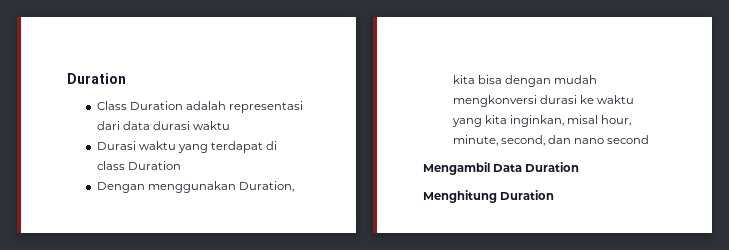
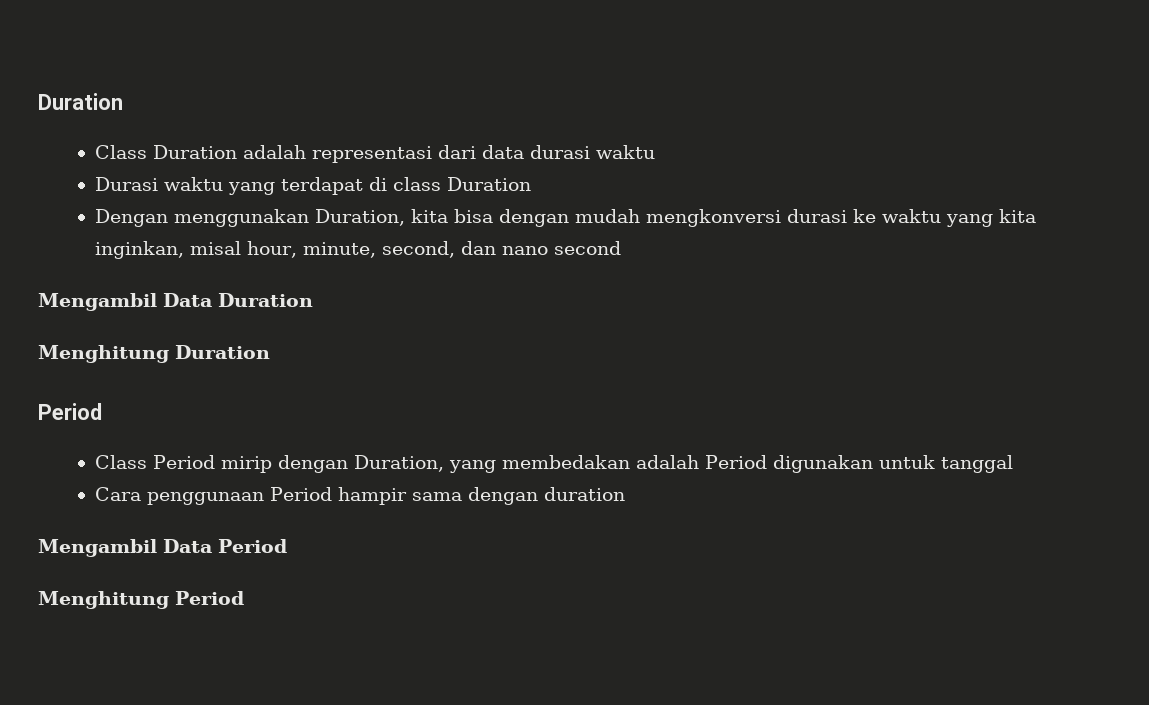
(555, 195) none -> [38,403,102,420] [94,455,1013,473] [94,487,625,505] [38,539,287,557] [38,591,244,609] // Period // Class Period mirip dengan Duration, yang membedakan adalah Period digunakan untuk tanggal // Cara penggunaan Period hampir sama dengan duration // Mengambil Data Period // Menghitung Period

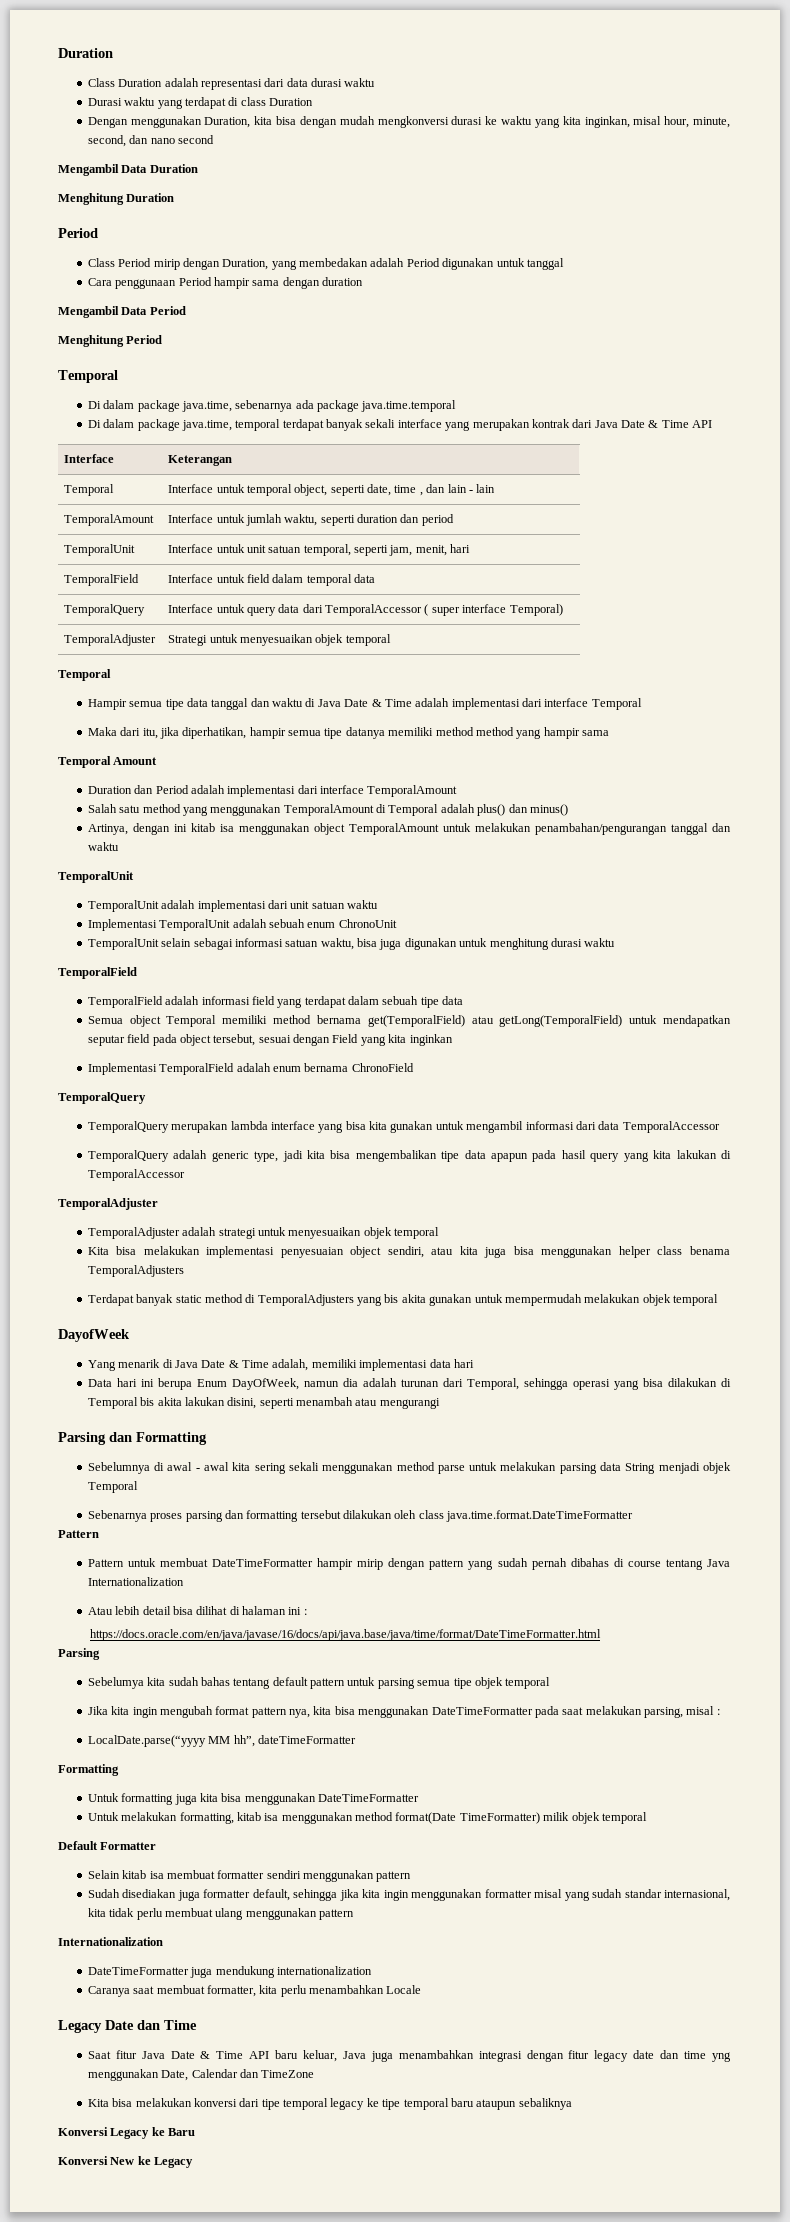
(244, 598) none -> [58,370,118,383] [87,400,457,412] [87,419,713,431] [64,454,115,463] [168,455,233,466] [64,484,115,496] [168,484,496,496] [64,514,155,526] [168,514,454,526] [64,544,136,556] [168,544,471,556] [64,574,140,586] [168,574,376,586] [64,604,146,616] [168,604,563,616] [64,634,157,646] [168,634,391,646] [58,669,111,681] [87,698,642,710] [87,727,610,739] [58,756,158,768] [87,785,458,797] [87,804,568,816] [87,823,731,835] [87,842,119,851] [58,871,134,883] [87,900,379,912] [87,919,397,931] [87,938,616,950] [58,967,137,979] [87,996,464,1008] [87,1015,731,1027] [87,1034,453,1046] [87,1063,414,1075] [58,1092,146,1104] [87,1121,720,1133] [87,1150,731,1162] [87,1169,185,1181] [58,1198,158,1210] [87,1227,440,1239] [87,1246,730,1258] [87,1265,184,1277] [87,1294,719,1306] [58,1329,130,1342] [87,1359,474,1371] [87,1378,732,1390] [87,1397,440,1409] [58,1432,207,1445] [87,1462,731,1474] [87,1481,138,1493] [87,1510,634,1522] [58,1530,99,1538] [87,1558,730,1570] [87,1577,184,1586] [87,1606,307,1615] [90,1629,602,1641] [58,1648,100,1660] [87,1677,551,1689] [87,1706,720,1718] [87,1735,356,1747] [58,1764,119,1776] [87,1793,420,1805] [87,1812,647,1824] [58,1841,157,1850] [87,1870,412,1882] [87,1889,731,1901] [87,1908,355,1920] [58,1937,163,1946] [87,1966,372,1978] [87,1985,422,1997] [58,2020,197,2033] [87,2050,731,2062] [87,2069,315,2081] [87,2098,572,2110] [58,2127,196,2139] [58,2156,194,2168] // Temporal // Di dalam package java.time, sebenarnya ada package java.time.temporal // Di dalam package java.time, temporal terdapat banyak sekali interface yang merupakan kontrak dari Java Date & Time API // Interface | Keterangan // Temporal | Interface untuk temporal object, seperti date, time , dan lain - lain // TemporalAmount | Interface untuk jumlah waktu, seperti duration dan period // TemporalUnit | Interface untuk unit satuan temporal, seperti jam, menit, hari // TemporalField | Interface untuk field dalam temporal data // TemporalQuery | Interface untuk query data dari TemporalAccessor ( super interface Temporal) // TemporalAdjuster | Strategi untuk menyesuaikan objek temporal // Temporal // Hampir semua tipe data tanggal dan waktu di Java Date & Time adalah implementasi dari interface Temporal // Maka dari itu, jika diperhatikan, hampir semua tipe datanya memiliki method method yang hampir sama // Temporal Amount // Duration dan Period adalah implementasi dari interface TemporalAmount // Salah satu method yang menggunakan TemporalAmount di Temporal adalah plus() dan minus() // Artinya, dengan ini kitab isa menggunakan object TemporalAmount untuk melakukan penambahan/pengurangan tanggal dan waktu // TemporalUnit // TemporalUnit adalah implementasi dari unit satuan waktu // Implementasi TemporalUnit adalah sebuah enum ChronoUnit // TemporalUnit selain sebagai informasi satuan waktu, bisa juga digunakan untuk menghitung durasi waktu // TemporalField // TemporalField adalah informasi field yang terdapat dalam sebuah tipe data // Semua object Temporal memiliki method bernama get(TemporalField) atau getLong(TemporalField) untuk mendapatkan seputar field pada object tersebut, sesuai dengan Field yang kita inginkan // Implementasi TemporalField adalah enum bernama ChronoField // TemporalQuery // TemporalQuery merupakan lambda interface yang bisa kita gunakan untuk mengambil informasi dari data TemporalAccessor // TemporalQuery adalah generic type, jadi kita bisa mengembalikan tipe data apapun pada hasil query yang kita lakukan di TemporalAccessor // TemporalAdjuster // TemporalAdjuster adalah strategi untuk menyesuaikan objek temporal // Kita bisa melakukan implementasi penyesuaian object sendiri, atau kita juga bisa menggunakan helper class benama TemporalAdjusters // Terdapat banyak static method di TemporalAdjusters yang bis akita gunakan untuk mempermudah melakukan objek temporal // DayofWeek // Yang menarik di Java Date & Time adalah, memiliki implementasi data hari // Data hari ini berupa Enum DayOfWeek, namun dia adalah turunan dari Temporal, sehingga operasi yang bisa dilakukan di Temporal bis akita lakukan disini, seperti menambah atau mengurangi // Parsing dan Formatting // Sebelumnya di awal - awal kita sering sekali menggunakan method parse untuk melakukan parsing data String menjadi objek Temporal // Sebenarnya proses parsing dan formatting tersebut dilakukan oleh class java.time.format.DateTimeFormatter // Pattern // Pattern untuk membuat DateTimeFormatter hampir mirip dengan pattern yang sudah pernah dibahas di course tentang Java Internationalization // Atau lebih detail bisa dilihat di halaman ini : // https://docs.oracle.com/en/java/javase/16/docs/api/java.base/java/time/format/DateTimeFormatter.html // Parsing // Sebelumya kita sudah bahas tentang default pattern untuk parsing semua tipe objek temporal // Jika kita ingin mengubah format pattern nya, kita bisa menggunakan DateTimeFormatter pada saat melakukan parsing, misal : // LocalDate.parse(“yyyy MM hh”, dateTimeFormatter // Formatting // Untuk formatting juga kita bisa menggunakan DateTimeFormatter // Untuk melakukan formatting, kitab isa menggunakan method format(Date TimeFormatter) milik objek temporal // Default Formatter // Selain kitab isa membuat formatter sendiri menggunakan pattern // Sudah disediakan juga formatter default, sehingga jika kita ingin menggunakan formatter misal yang sudah standar internasional, kita tidak perlu membuat ulang menggunakan pattern // Internationalization // DateTimeFormatter juga mendukung internationalization // Caranya saat membuat formatter, kita perlu menambahkan Locale // Legacy Date dan Time // Saat fitur Java Date & Time API baru keluar, Java juga menambahkan integrasi dengan fitur legacy date dan time yng menggunakan Date, Calendar dan TimeZone // Kita bisa melakukan konversi dari tipe temporal legacy ke tipe temporal baru ataupun sebaliknya // Konversi Legacy ke Baru // Konversi New ke Legacy

